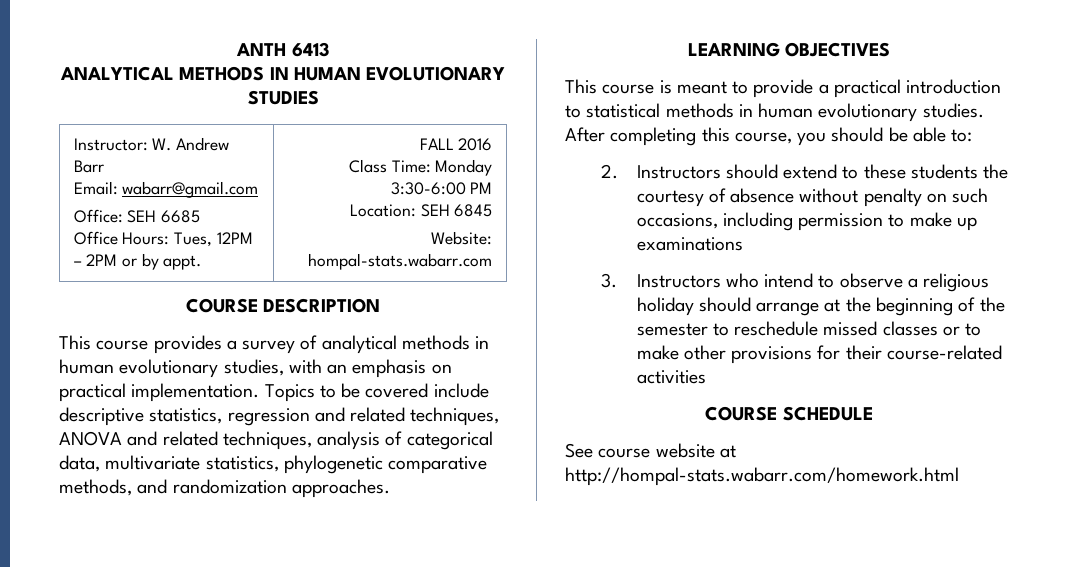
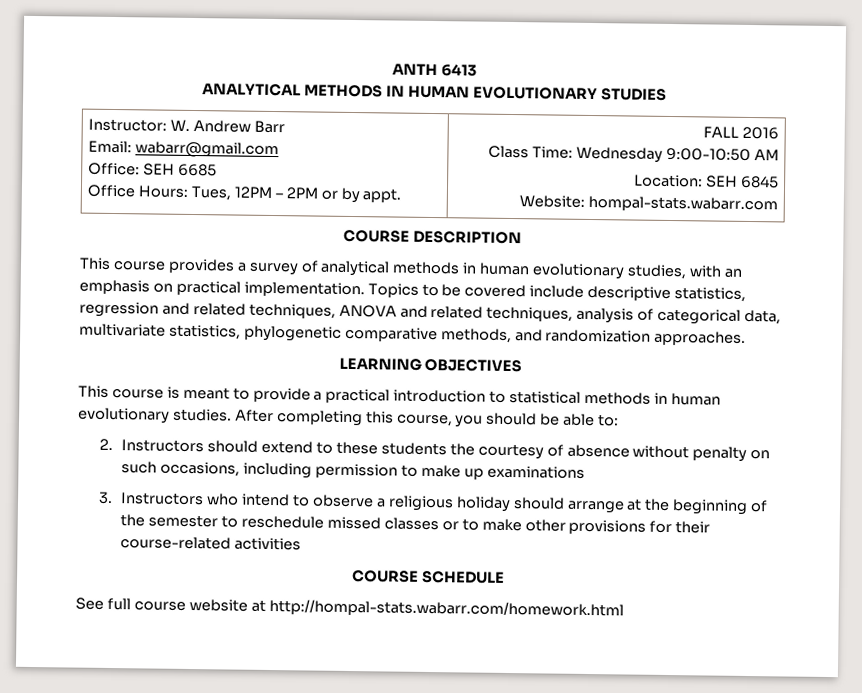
[435,159,493,176] [390,182,493,195] Monday 3:30-6:00 PM -> [576,146,779,163] Wednesday 9:00-10:50 AM
(593, 450) none -> [106,597,131,611] full

